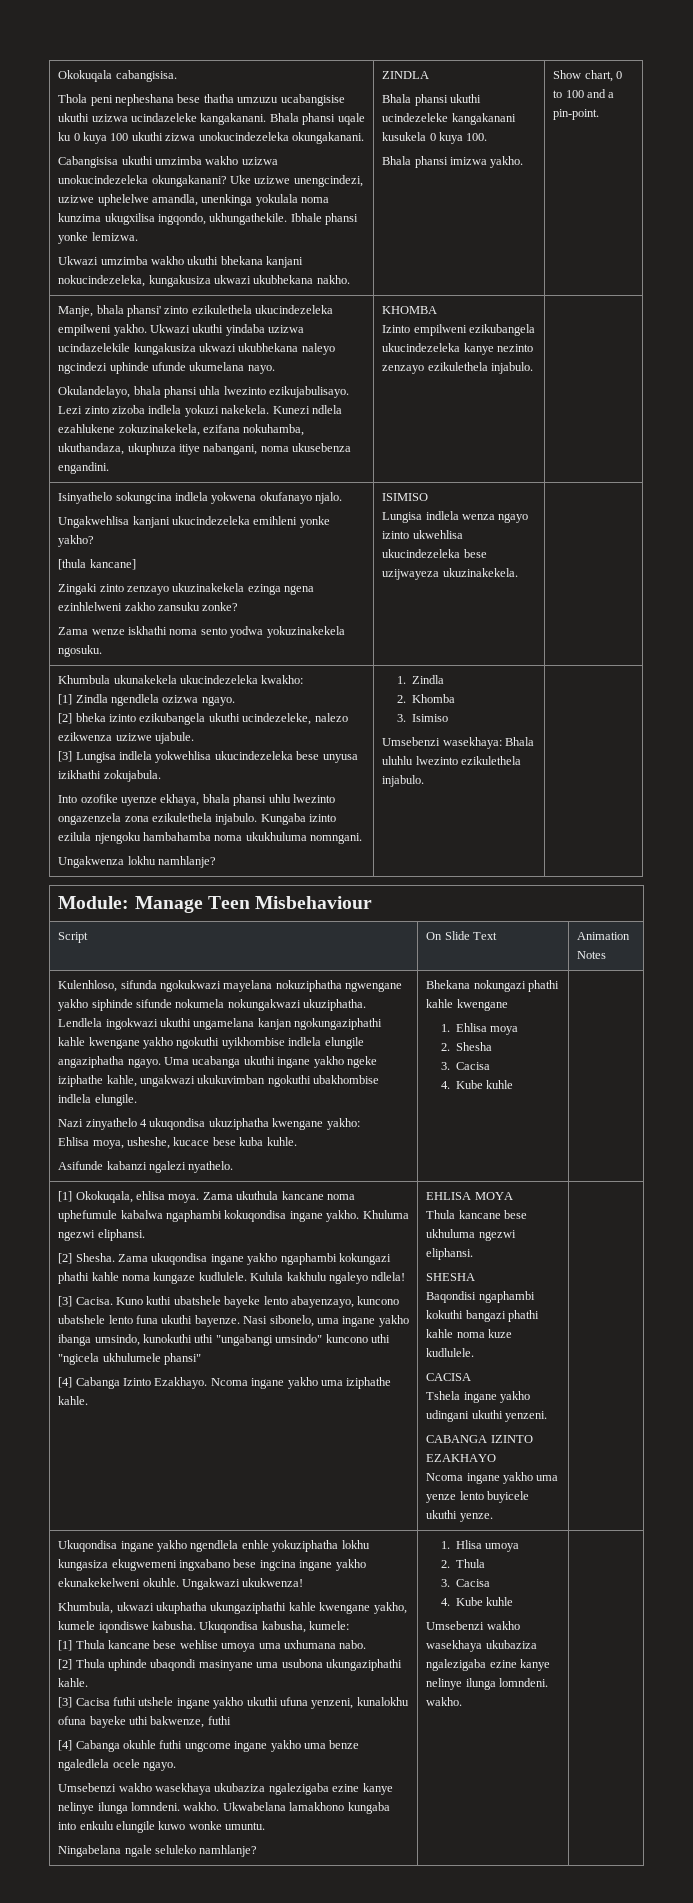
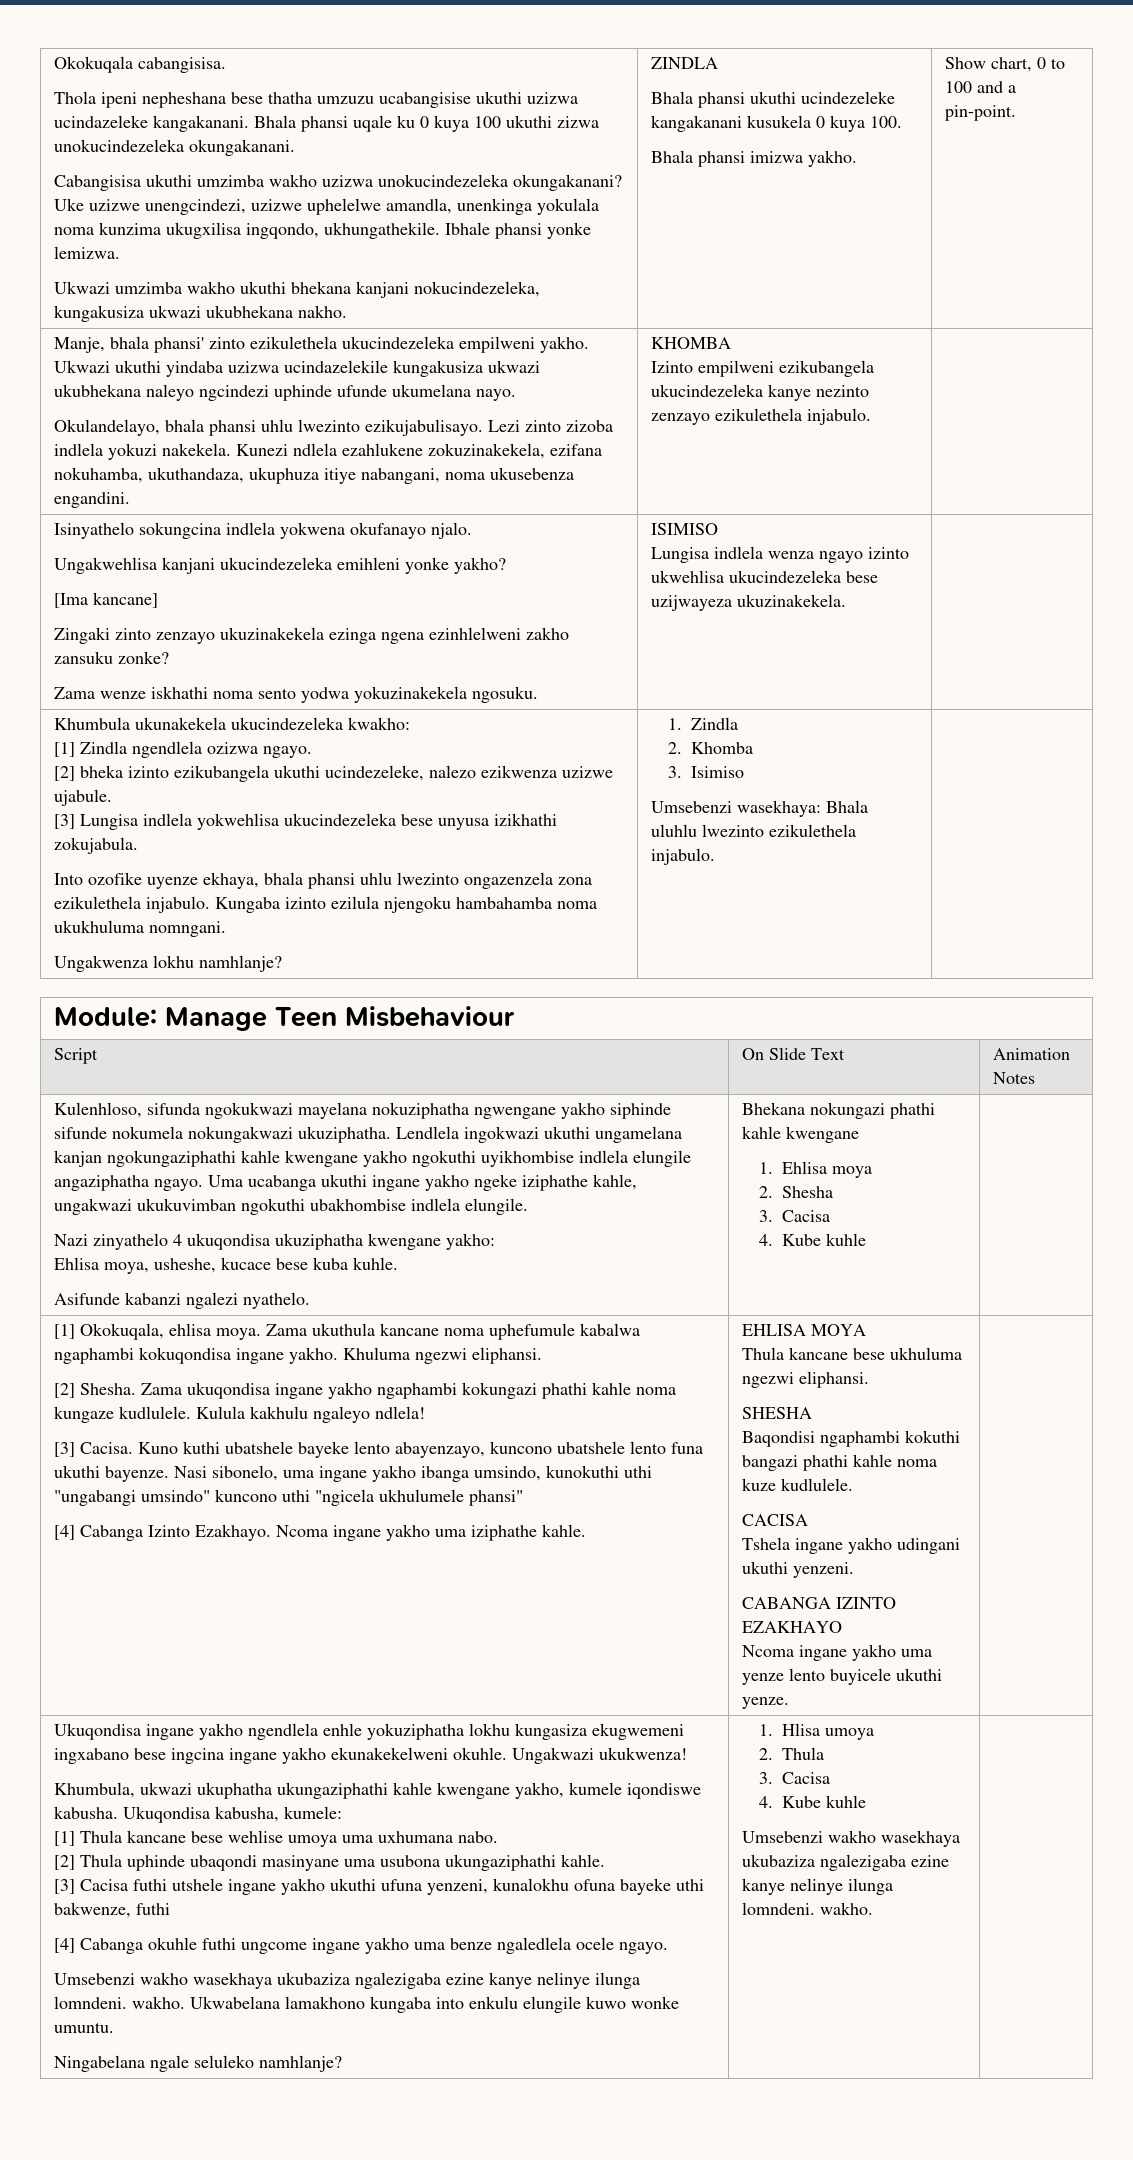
[90,95,113,106] peni -> [100,92,137,108] ipeni
[199,386,221,395] uhla -> [260,419,293,432] uhlu
[58,559,87,570] [thula -> [53,593,88,608] [Ima

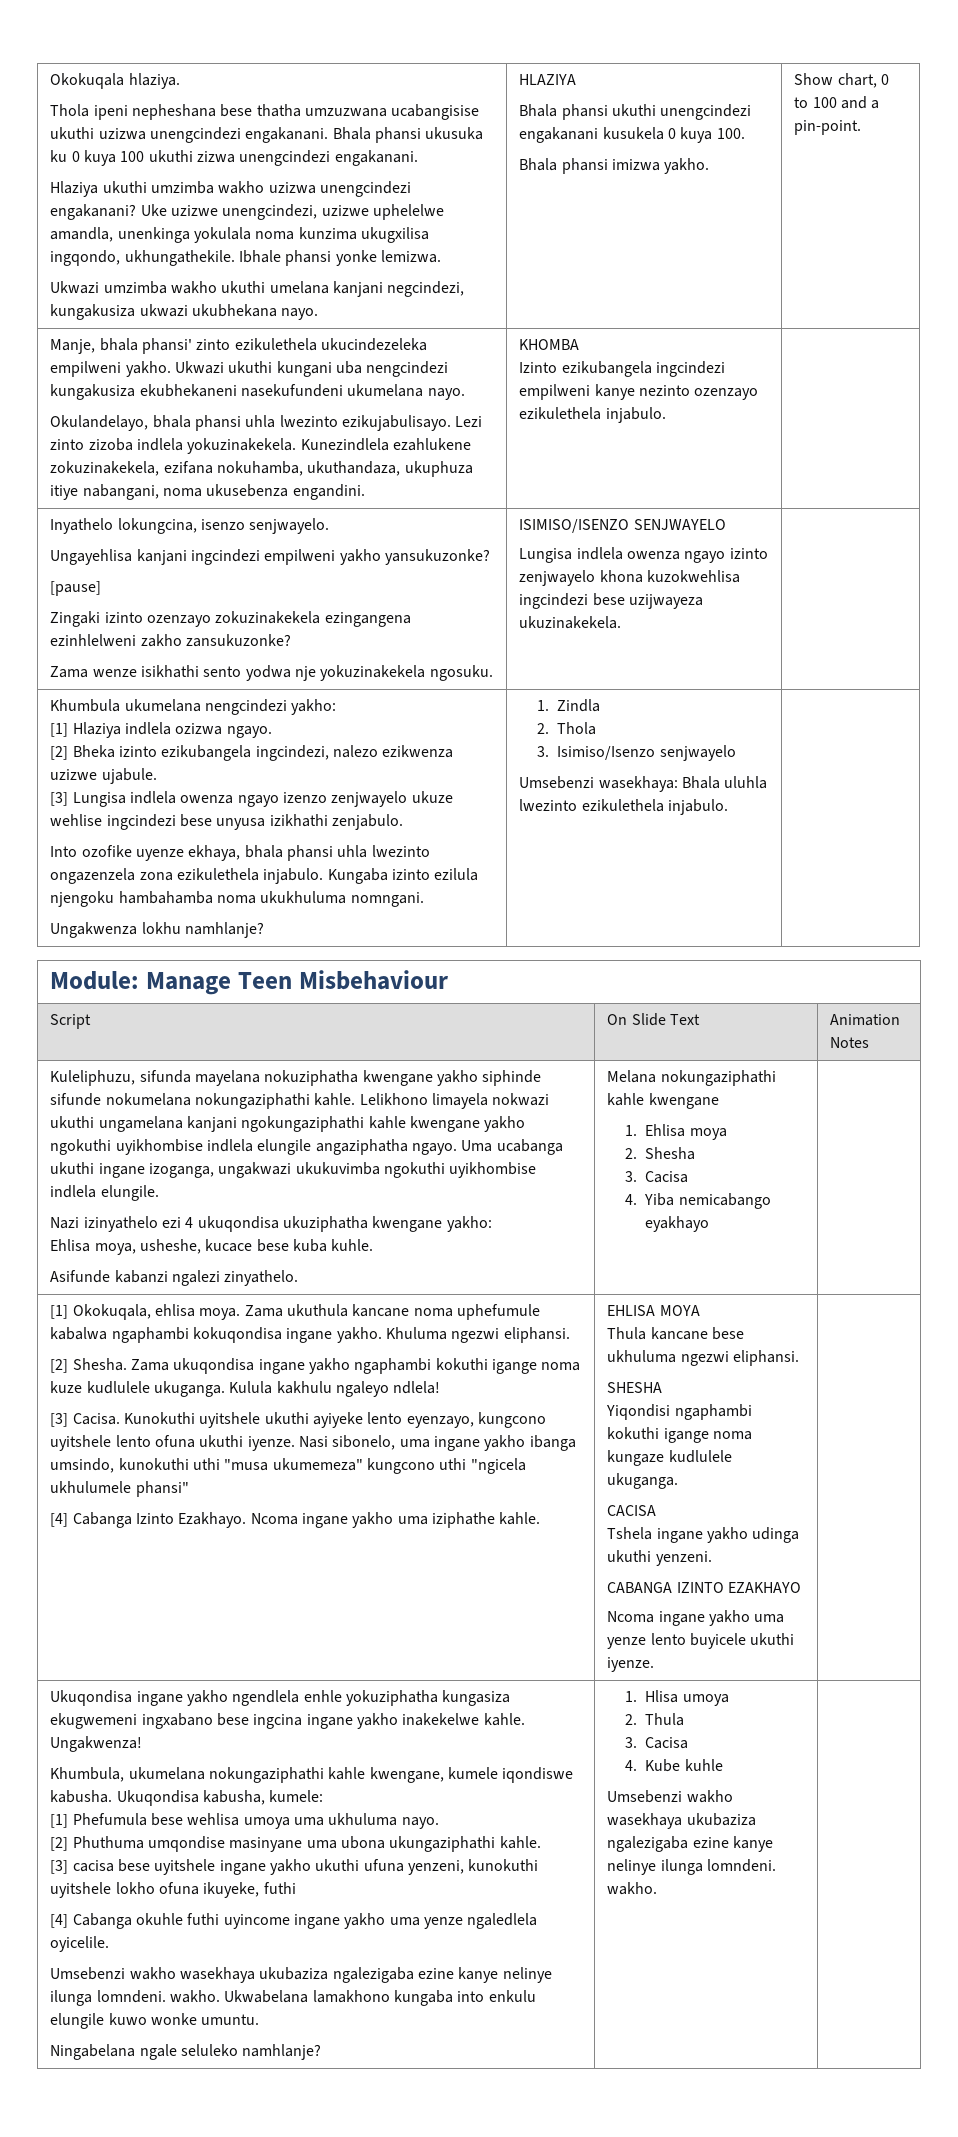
[137,57,226,73] cabangisisa. -> [128,73,180,89] hlaziya.
[316,96,374,104] umzuzu -> [305,108,388,117] umzuzwana
[53,115,392,132] ucindazeleke kangakanani. Bhala phansi uqale -> [150,127,484,143] unengcindezi engakanani. Bhala phansi ukusuka
[53,139,295,156] [53,175,141,191] unokucindezeleka okungakanani. // Cabangisisa -> [239,150,418,166] [50,181,99,197] unengcindezi engakanani. // Hlaziya
[377,174,622,191] unokucindezeleka okungakanani? -> [320,181,412,197] [50,204,137,220] unengcindezi engakanani?
[290,281,540,298] [53,305,347,322] [650,57,718,69] bhekana kanjani nokucindezeleka, kungakusiza ukwazi ukubhekana nakho. | ZINDLA -> [269,281,465,297] [50,304,319,320] [519,74,577,85] umelana kanjani negcindezi, kungakusiza ukwazi ukubhekana nayo. | HLAZIYA
[800,91,895,104] [650,115,742,132] ucindezeleke kangakanani -> [660,104,752,120] [519,127,599,143] unengcindezi engakanani
[165,360,540,377] [53,384,387,401] yindaba uzizwa ucindazelekile kungakusiza ukwazi ukubhekana naleyo ngcindezi uphinde ufunde -> [276,361,449,377] [50,384,344,400] kungani uba nengcindezi kungakusiza ekubhekaneni nasekufundeni
[260,419,293,432] uhlu -> [245,415,276,428] uhla
[107,443,337,460] yokuzi nakekela. Kunezi ndlela -> [187,438,389,454] yokuzinakekela. Kunezindlela
[697,360,874,377] [650,384,763,397] empilweni ezikubangela ukucindezeleka -> [561,361,726,377] [519,384,591,400] ezikubangela ingcindezi empilweni
[650,408,871,425] [53,522,472,539] [53,557,506,574] [53,592,158,608] [53,627,569,644] [53,651,169,664] zenzayo ezikulethela injabulo. | // Isinyathelo sokungcina indlela yokwena okufanayo njalo. // Ungakwehlisa kanjani ukucindezeleka emihleni yonke yakho? // [Ima kancane] // Zingaki zinto zenzayo ukuzinakekela ezinga ngena ezinhlelweni zakho zansuku zonke? -> [694,388,759,400] [519,407,666,423] [50,518,330,534] [50,549,491,565] [50,581,102,596] [50,611,411,627] [50,634,292,647] ozenzayo ezikulethela injabulo. | // Inyathelo lokungcina, isenzo senjwayelo. // Ungayehlisa kanjani ingcindezi empilweni yakho yansukuzonke? // [pause] // Zingaki izinto ozenzayo zokuzinakekela ezingangena ezinhlelweni zakho zansukuzonke?
[150,686,253,699] iskhathi noma -> [141,665,200,678] isikhathi
(349, 695) none -> [295,666,317,681] nje
[650,523,718,535] [650,546,814,563] ISIMISO // Lungisa indlela wenza -> [519,519,726,533] [519,547,681,563] ISIMISO/ISENZO SENJWAYELO // Lungisa indlela owenza
[650,570,841,583] ukwehlisa ukucindezeleka -> [519,570,741,586] [519,593,589,609] zenjwayelo khona kuzokwehlisa ingcindezi
[134,717,410,730] [53,741,202,758] ukunakekela ukucindezeleka kwakho: // [1] Zindla ngendlela -> [124,699,337,715] [50,722,172,738] ukumelana nengcindezi yakho: // [1] Hlaziya indlela
[79,765,123,778] bheka -> [72,745,115,758] Bheka
[273,765,424,781] ukuthi ucindezeleke, -> [255,745,329,761] ingcindezi,
[196,813,396,830] yokwehlisa ukucindezeleka -> [180,791,453,807] [50,814,176,830] owenza ngayo izenzo zenjwayelo ukuze wehlise ingcindezi
[53,837,138,854] zokujabula. -> [332,814,404,830] zenjabulo.
[359,872,392,885] uhlu -> [337,845,368,858] uhla
[691,742,754,754] [668,766,745,778] Khomba // 3. Isimiso -> [557,722,597,735] [537,745,736,761] Thola // 3. Isimiso/Isenzo senjwayelo
[650,824,697,837] uluhlu -> [724,776,768,789] uluhla
[53,1102,293,1119] Kulenhloso, sifunda ngokukwazi -> [50,1070,191,1086] Kuleliphuzu, sifunda
[473,1107,556,1119] ngwengane -> [362,1070,433,1086] kwengane
[111,1126,539,1143] nokumela nokungakwazi ukuziphatha. Lendlela ingokwazi -> [105,1093,550,1109] nokumelana nokungaziphathi kahle. Lelikhono limayela nokwazi
[53,1150,102,1167] kanjan -> [187,1116,238,1132] kanjani
[424,1174,637,1191] [53,1198,406,1215] yakho ngeke iziphathe kahle, ungakwazi ukukuvimban ngokuthi ubakhombise -> [149,1162,537,1178] izoganga, ungakwazi ukukuvimba ngokuthi uyikhombise
[92,1233,168,1250] zinyathelo -> [83,1216,182,1232] izinyathelo ezi
[242,1292,310,1309] [741,1102,935,1119] nyathelo. | Bhekana nokungazi phathi -> [224,1270,299,1286] [607,1070,776,1086] zinyathelo. | Melana nokungaziphathi
[782,1233,867,1246] Kube kuhle -> [644,1193,771,1209] [645,1216,710,1232] Yiba nemicabango eyakhayo
[461,1382,676,1399] [53,1406,191,1423] kokungazi phathi kahle noma kungaze kudlulele. -> [435,1358,581,1374] [50,1381,226,1397] kokuthi igange noma kuze kudlulele ukuganga.
[137,1441,703,1458] [53,1465,169,1482] Kuno kuthi ubatshele bayeke lento abayenzayo, kuncono ubatshele lento funa ukuthi bayenze. -> [124,1412,546,1428] [50,1435,295,1451] Kunokuthi uyitshele ukuthi ayiyeke lento eyenzayo, kungcono uyitshele lento ofuna ukuthi iyenze.
[53,1489,277,1506] "ungabangi umsindo" kuncono -> [224,1458,436,1474] "musa ukumemeza" kungcono
[741,1430,960,1447] [741,1454,937,1471] [741,1478,853,1491] Baqondisi ngaphambi kokuthi bangazi phathi kahle noma kuze kudlulele. -> [606,1404,752,1420] [607,1427,753,1443] [607,1450,732,1466] [607,1473,679,1489] Yiqondisi ngaphambi kokuthi igange noma kungaze kudlulele ukuganga.
[896,1538,960,1554] udingani -> [752,1527,800,1543] udinga
[741,1697,789,1709] yenze. -> [607,1657,655,1672] iyenze.
[468,1723,510,1736] lokhu -> (439, 1698) none
[330,1747,687,1764] [53,1782,564,1799] ekunakekelweni okuhle. Ungakwazi ukukwenza! // Khumbula, ukwazi ukuphatha ukungaziphathi kahle kwengane yakho, -> [402,1713,525,1726] [50,1736,143,1752] [50,1767,444,1783] inakekelwe kahle. Ungakwenza! // Khumbula, ukumelana nokungaziphathi kahle kwengane,
[79,1830,498,1847] [53,1854,257,1871] Thula kancane bese wehlise umoya uma uxhumana nabo. // [2] Thula uphinde ubaqondi -> [72,1813,439,1829] [50,1836,226,1852] Phefumula bese wehlisa umoya uma ukhuluma nayo. // [2] Phuthuma umqondise
[379,1855,440,1867] usubona -> [341,1836,386,1849] ubona
[79,1878,223,1891] Cacisa futhi utshele -> [72,1859,216,1875] cacisa bese uyitshele
[492,1878,704,1895] [53,1902,131,1918] kunalokhu ofuna bayeke uthi bakwenze, -> [468,1859,539,1871] [50,1882,260,1898] kunokuthi uyitshele lokho ofuna ikuyeke,
[240,1937,668,1954] ungcome ingane yakho uma benze ngaledlela ocele ngayo. -> [223,1913,538,1929] [50,1936,110,1952] uyincome ingane yakho uma yenze ngaledlela oyicelile.

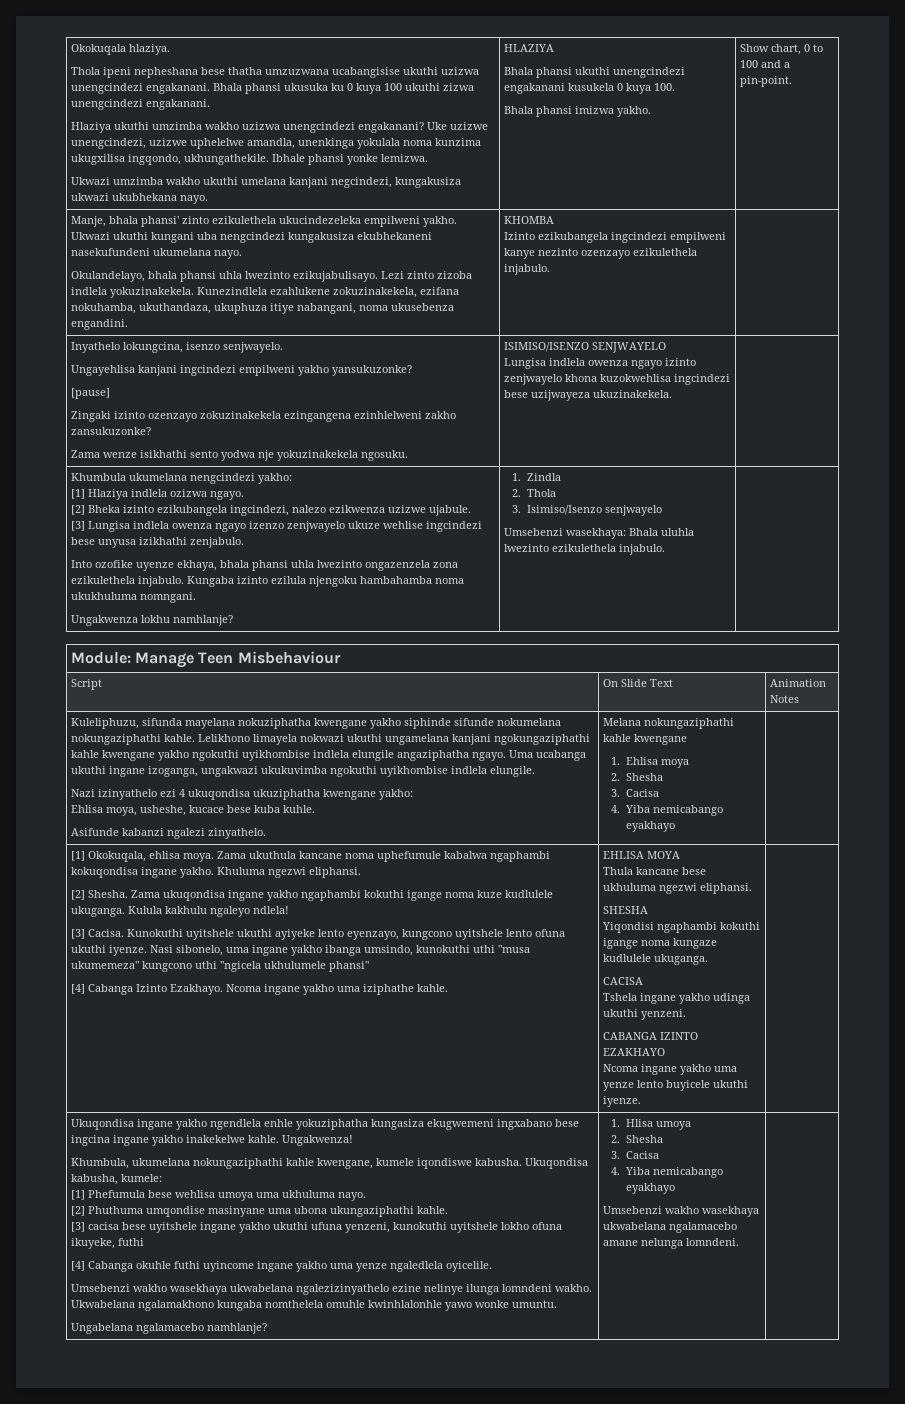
[259,1967,552,1983] [50,1990,166,2006] ukubaziza ngalezigaba ezine kanye nelinye ilunga lomndeni. -> [229,1284,552,1295] ukwabelana ngalezizinyathelo ezine nelinye ilunga lomndeni
[312,1990,536,2006] [50,2013,147,2029] lamakhono kungaba into enkulu elungile kuwo -> [137,1300,472,1311] ngalamakhono kungaba nomthelela omuhle kwinhlalonhle yawo
[50,2044,239,2060] Ningabelana ngale seluleko -> [70,1323,204,1334] Ungabelana ngalamacebo
[645,1713,685,1726] [625,1737,689,1749] [625,1759,723,1772] [607,1790,733,1803] [607,1813,756,1829] [607,1836,774,1852] [607,1859,777,1875] [607,1882,658,1895] Thula // 3. Cacisa // 4. Kube kuhle // Umsebenzi wakho wasekhaya ukubaziza ngalezigaba ezine kanye nelinye ilunga lomndeni. wakho. -> [625,1135,663,1143] [611,1151,659,1159] [611,1167,723,1178] [625,1183,675,1194] [602,1206,759,1217] [602,1222,737,1233] [602,1238,739,1249] Shesha // 3. Cacisa // 4. Yiba nemicabango eyakhayo // Umsebenzi wakho wasekhaya ukwabelana ngalamacebo amane nelunga lomndeni.

